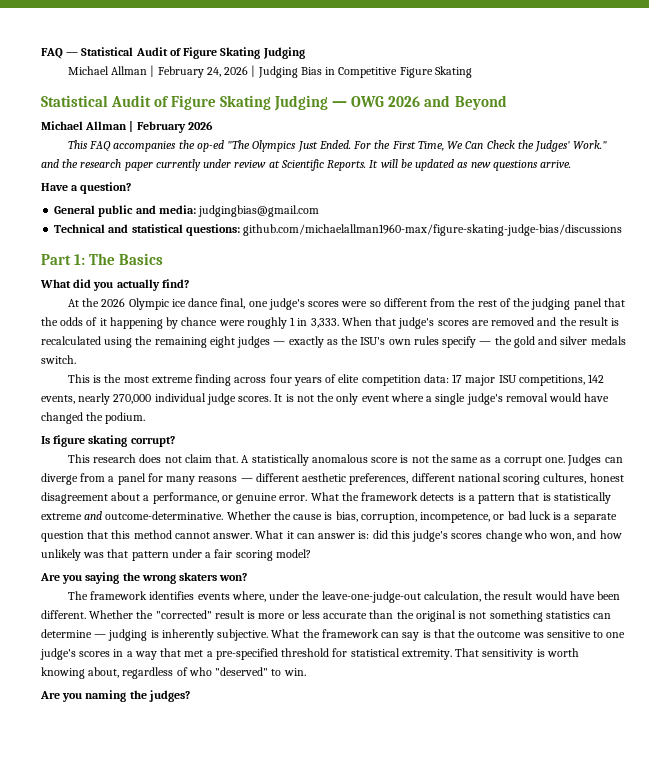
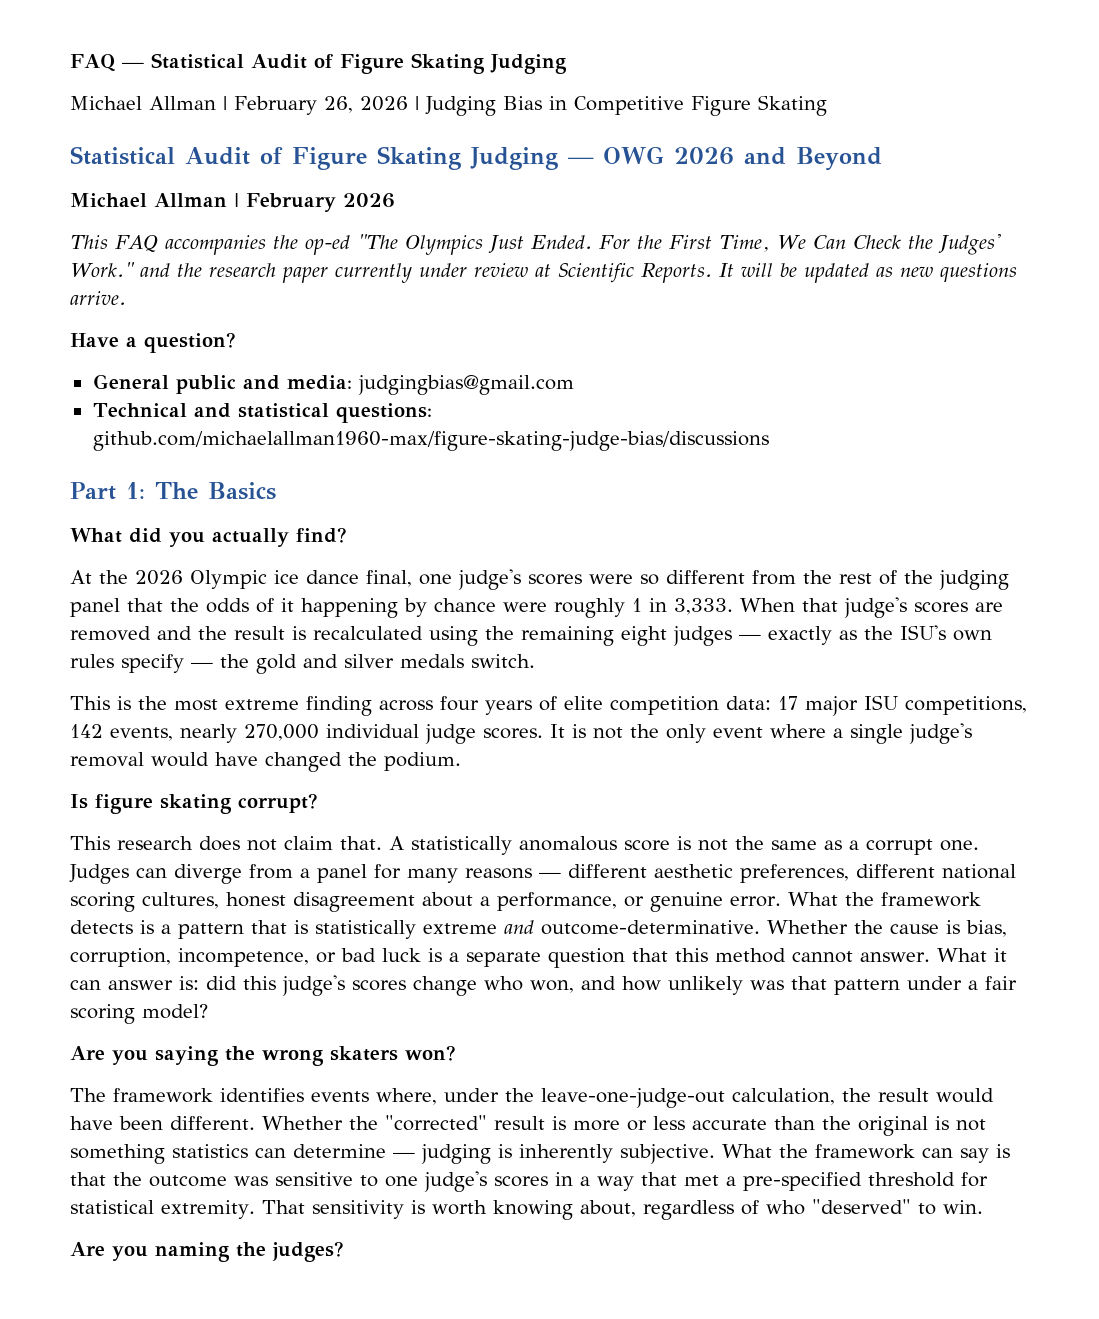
[206,67,221,77] 24, -> [324,96,353,113] 26,

